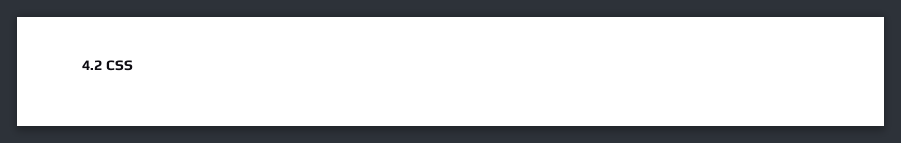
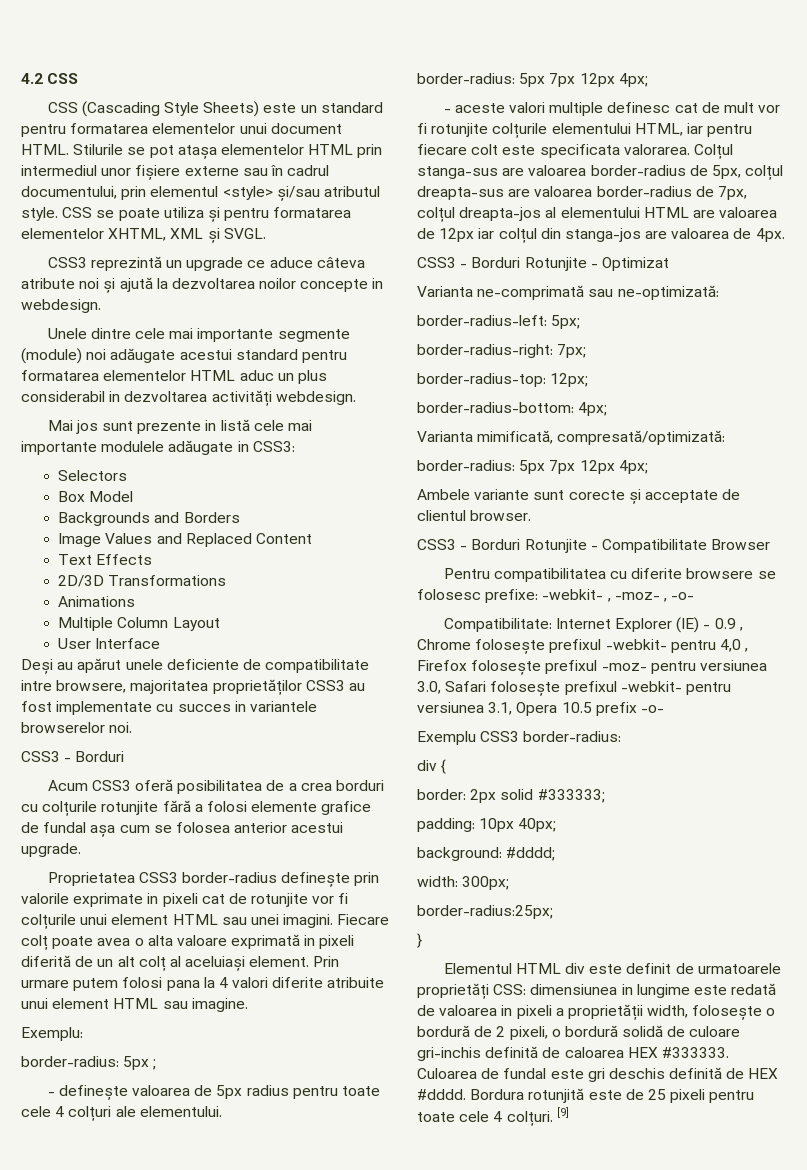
(133, 65) none -> [47,101,383,117] [21,123,342,137] [21,144,383,159] [21,165,330,180] [21,186,380,201] [21,207,352,222] [21,228,266,243] [47,256,365,271] [21,277,384,293] [21,299,101,313] [47,328,350,342] [21,348,347,364] [21,370,327,384] [21,390,356,406] [47,419,312,434] [21,440,295,455] [58,470,128,481] [58,491,134,502] [58,512,240,526] [58,533,312,547] [58,554,153,565] [58,575,227,587] [58,596,136,607] [58,617,220,631] [58,638,161,649] [21,658,370,674] [21,679,365,695] [21,701,317,715] [21,722,133,733] [21,751,125,762] [47,779,384,794] [21,800,372,816] [21,822,344,837] [21,843,81,857] [47,872,380,887] [21,893,349,907] [21,914,390,929] [21,934,355,950] [21,955,340,971] [21,977,385,991] [21,998,248,1012] [21,1027,83,1041] [21,1056,157,1070] [47,1085,380,1100] [21,1106,222,1121] [417,73,648,87] [443,102,781,116] [417,123,753,138] [417,144,733,159] [417,165,784,180] [417,186,747,200] [417,207,778,222] [417,228,785,243] [417,257,669,271] [417,285,719,300] [417,315,581,329] [417,344,587,358] [417,373,589,387] [417,402,608,416] [417,430,726,445] [417,460,648,474] [417,489,741,504] [417,510,532,521] [417,539,771,553] [443,568,776,582] [417,589,695,603] [443,617,743,633] [417,639,749,654] [417,660,767,675] [417,681,731,696] [417,702,664,716] [417,731,622,745] [417,759,447,774] [417,789,605,803] [417,818,557,832] [417,847,556,861] [417,876,510,890] [417,905,553,919] [417,933,422,948] [443,963,781,974] [417,983,777,999] [417,1004,776,1020] [417,1025,741,1040] [417,1046,729,1061] [417,1067,779,1082] [417,1088,755,1103] [417,1107,569,1126] // CSS (Cascading Style Sheets) este un standard pentru formatarea elementelor unui document HTML. Stilurile se pot atașa elementelor HTML prin intermediul unor fișiere externe sau în cadrul documentului, prin elementul <style> și/sau atributul style. CSS se poate utiliza și pentru formatarea elementelor XHTML, XML și SVGL. // CSS3 reprezintă un upgrade ce aduce câteva atribute noi și ajută la dezvoltarea noilor concepte in webdesign. // Unele dintre cele mai importante segmente (module) noi adăugate acestui standard pentru formatarea elementelor HTML aduc un plus considerabil in dezvoltarea activități webdesign. // Mai jos sunt prezente in listă cele mai importante modulele adăugate in CSS3: // Selectors // Box Model // Backgrounds and Borders // Image Values and Replaced Content // Text Effects // 2D/3D Transformations // Animations // Multiple Column Layout // User Interface // Deși au apărut unele deficiente de compatibilitate intre browsere, majoritatea proprietăților CSS3 au fost implementate cu succes in variantele browserelor noi. // CSS3 - Borduri // Acum CSS3 oferă posibilitatea de a crea borduri cu colțurile rotunjite fără a folosi elemente grafice de fundal așa cum se folosea anterior acestui upgrade. // Proprietatea CSS3 border-radius definește prin valorile exprimate in pixeli cat de rotunjite vor fi colțurile unui element HTML sau unei imagini. Fiecare colț poate avea o alta valoare exprimată in pixeli diferită de un alt colț al aceluiași element. Prin urmare putem folosi pana la 4 valori diferite atribuite unui element HTML sau imagine. // Exemplu: // border-radius: 5px ; // - definește valoarea de 5px radius pentru toate cele 4 colțuri ale elementului. // border-radius: 5px 7px 12px 4px; // - aceste valori multiple definesc cat de mult vor fi rotunjite colțurile elementului HTML, iar pentru fiecare colt este specificata valorarea. Colțul stanga-sus are valoarea border-radius de 5px, colțul dreapta-sus are valoarea border-radius de 7px, colțul dreapta-jos al elementului HTML are valoarea de 12px iar colțul din stanga-jos are valoarea de 4px. // CSS3 - Borduri Rotunjite - Optimizat // Varianta ne-comprimată sau ne-optimizată: // border-radius-left: 5px; // border-radius-right: 7px; // border-radius-top: 12px; // border-radius-bottom: 4px; // Varianta mimificată, compresată/optimizată: // border-radius: 5px 7px 12px 4px; // Ambele variante sunt corecte și acceptate de clientul browser. // CSS3 - Borduri Rotunjite - Compatibilitate Browser // Pentru compatibilitatea cu diferite browsere se folosesc prefixe: -webkit- , -moz- , -o- // Compatibilitate: Internet Explorer (IE) - 0.9 , Chrome folosește prefixul -webkit- pentru 4,0 , Firefox folosește prefixul -moz- pentru versiunea 3.0, Safari folosește prefixul -webkit- pentru versiunea 3.1, Opera 10.5 prefix -o- // Exemplu CSS3 border-radius: // div { // border: 2px solid #333333; // padding: 10px 40px; // background: #dddd; // width: 300px; // border-radius:25px; // } // Elementul HTML div este definit de urmatoarele proprietăți CSS: dimensiunea in lungime este redată de valoarea in pixeli a proprietății width, folosește o bordură de 2 pixeli, o bordură solidă de culoare gri-inchis definită de caloarea HEX #333333. Culoarea de fundal este gri deschis definită de HEX #dddd. Bordura rotunjită este de 25 pixeli pentru toate cele 4 colțuri. [9]

